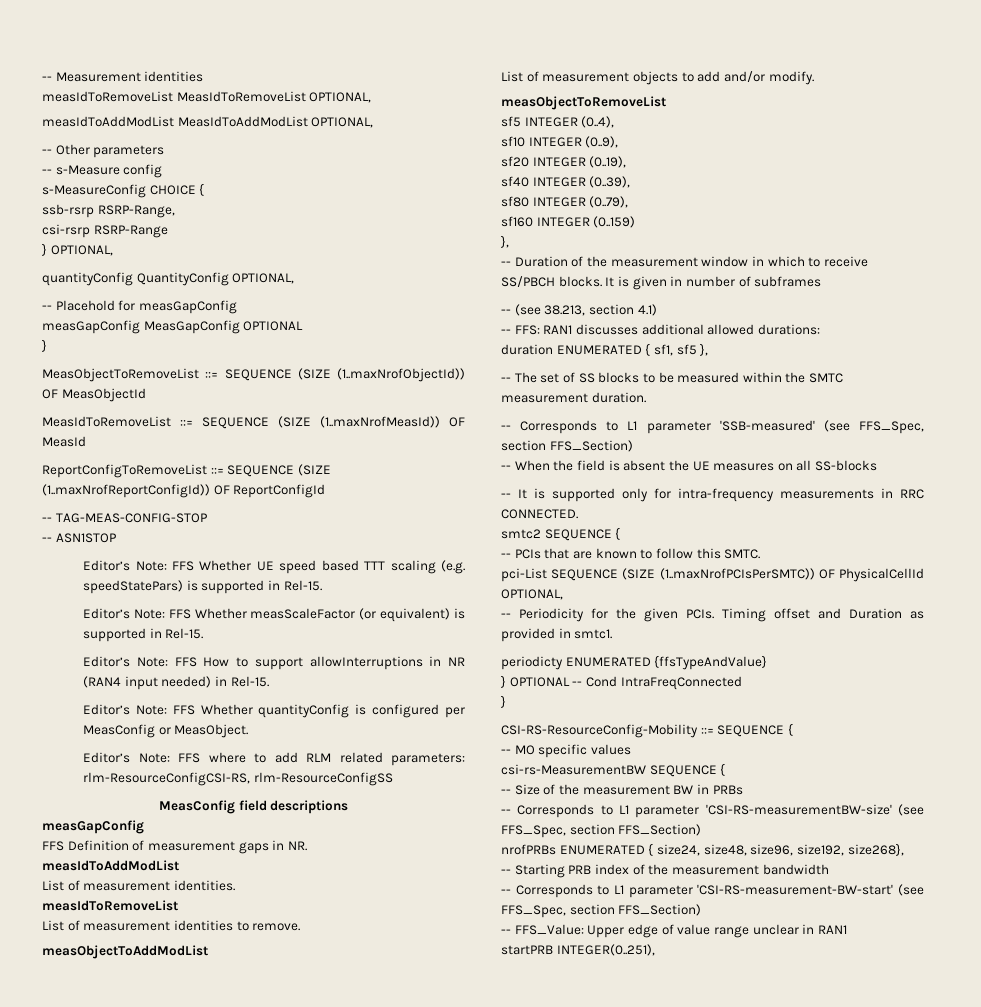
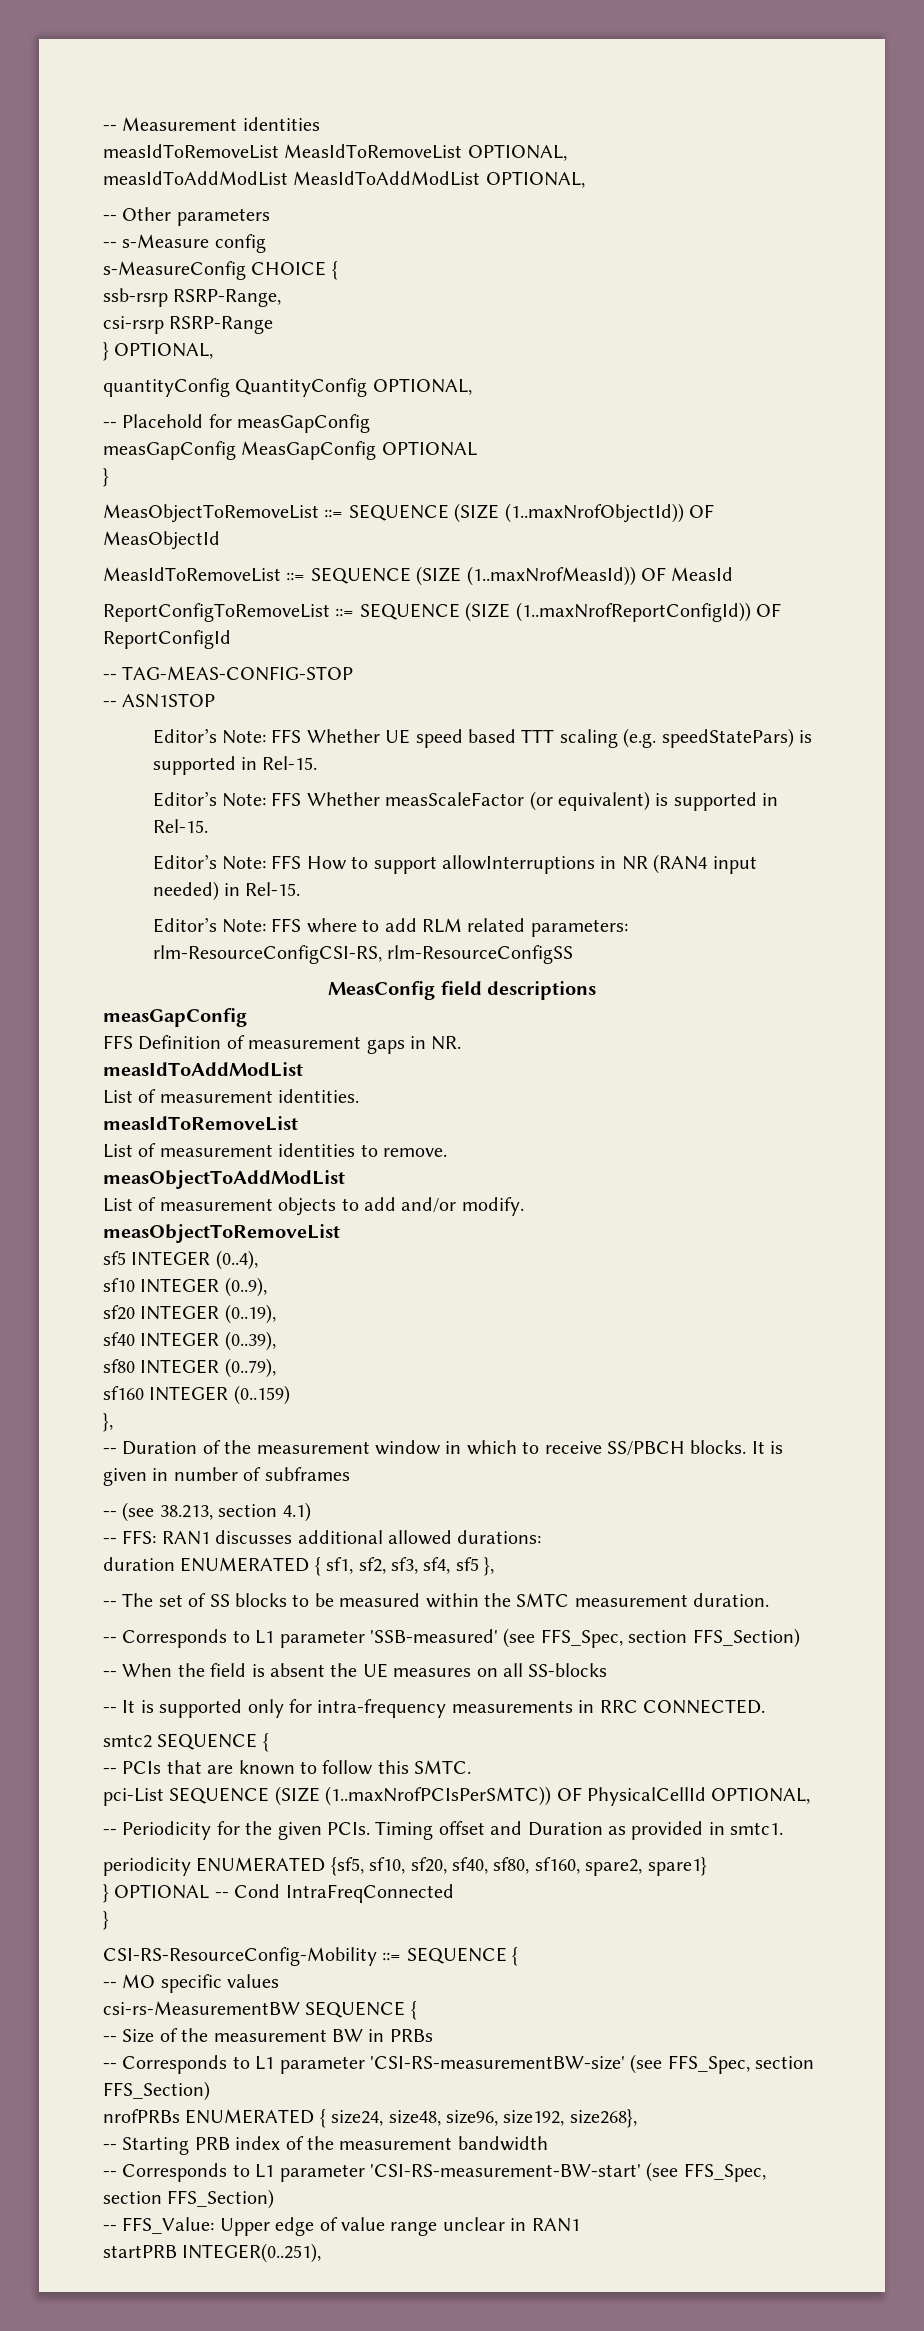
[83,704,465,718] [83,724,249,738] // Editor’s Note: FFS Whether quantityConfig is configured per MeasConfig or MeasObject. -> (301, 889) none
(673, 350) none -> [358,1557,451,1574] sf2, sf3, sf4,
[501,655,768,670] periodicty ENUMERATED {ffsTypeAndValue} -> [103,1857,707,1876] periodicity ENUMERATED {sf5, sf10, sf20, sf40, sf80, sf160, spare2, spare1}

